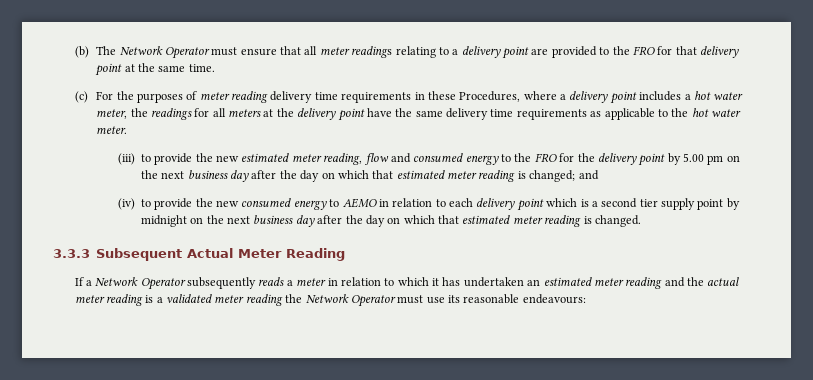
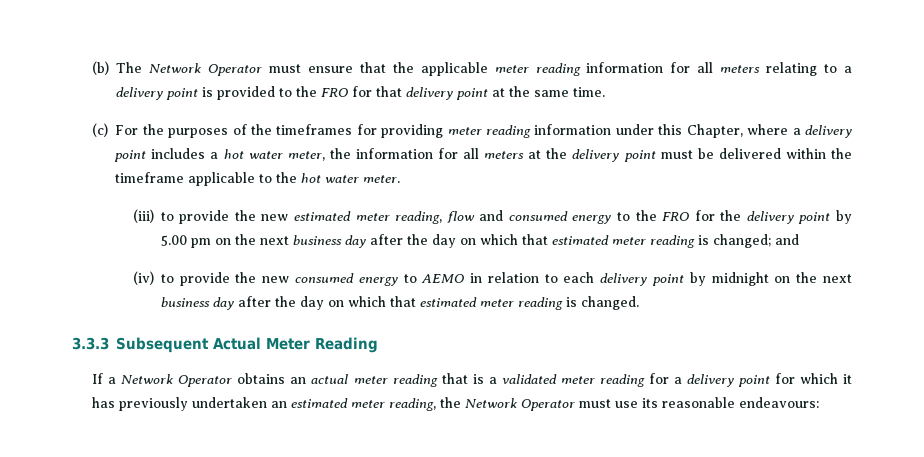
[304,46,393,58] all meter readings -> [392,62,761,76] the applicable meter reading information for all meters
[531,48,549,55] are -> [202,87,214,97] is
[199,91,521,103] meter reading delivery time requirements in these Procedures, -> [250,124,743,138] the timeframes for providing meter reading information under this Chapter,
[150,108,192,120] readings -> [355,148,433,159] information
[366,108,602,120] have the same delivery time requirements as -> [660,148,852,159] [115,172,185,183] must be delivered within the timeframe
[546,198,724,210] which is a second tier supply point -> (685, 280) none
[187,277,705,289] subsequently reads a meter in relation to which it has undertaken an estimated meter reading and the -> [237,373,307,384] obtains an
(143, 300) none -> [441,373,468,384] that
(283, 300) none -> [648,373,853,387] [92,397,437,411] for a delivery point for which it has previously undertaken an estimated meter reading,

